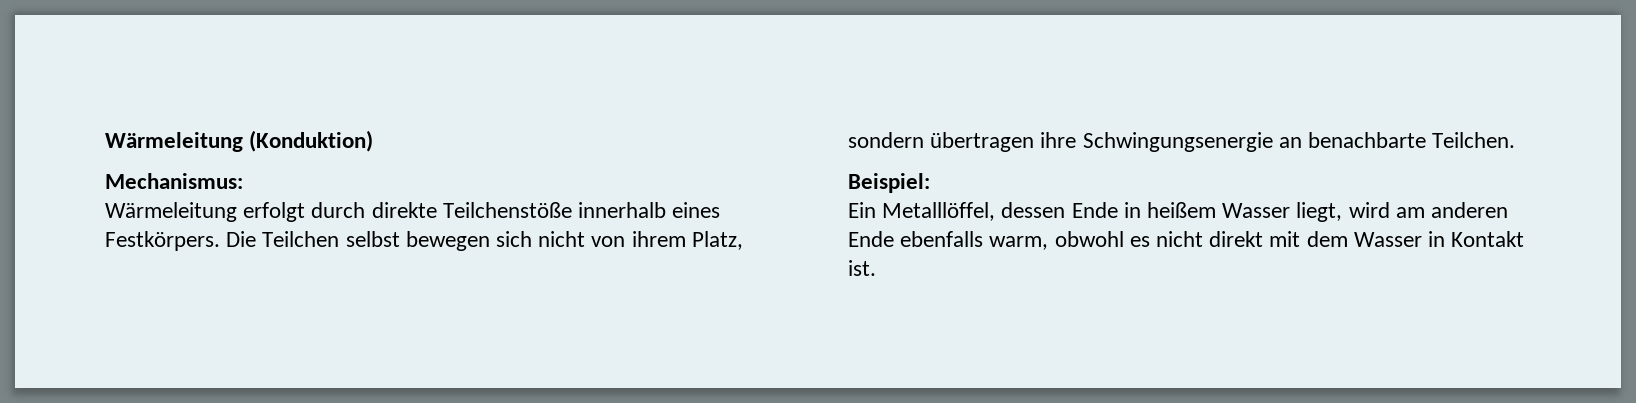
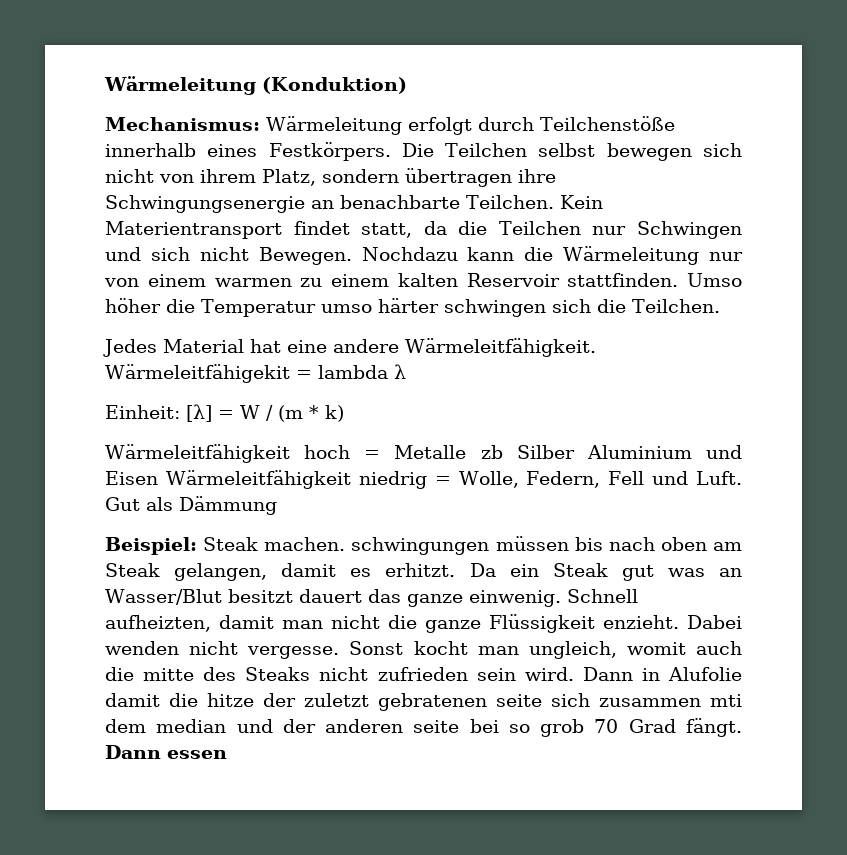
(243, 181) // -> (260, 124) none
[371,202,437,218] direkte -> (534, 124) none
[848,173,930,193] [848,202,1509,222] [848,231,1525,250] [848,260,876,276] // Beispiel: // Ein Metalllöffel, dessen Ende in heißem Wasser liegt, wird am anderen Ende ebenfalls warm, obwohl es nicht direkt mit dem Wasser in Kontakt ist. -> [559,195,603,209] [105,221,742,239] [105,246,743,265] [104,273,742,287] [105,298,720,317] [103,338,596,357] [105,364,406,383] [105,404,344,422] [105,444,742,463] [105,470,742,489] [105,496,277,515] [105,536,742,555] [105,563,743,581] [105,589,638,607] [105,614,742,633] [105,641,742,659] [105,667,743,681] [105,693,742,711] [105,718,742,737] [105,745,227,759] Kein Materientransport findet statt, da die Teilchen nur Schwingen und sich nicht Bewegen. Nochdazu kann die Wärmeleitung nur von einem warmen zu einem kalten Reservoir stattfinden. Umso höher die Temperatur umso härter schwingen sich die Teilchen. // Jedes Material hat eine andere Wärmeleitfähigkeit. Wärmeleitfähigekit = lambda λ // Einheit: [λ] = W / (m * k) // Wärmeleitfähigkeit hoch = Metalle zb Silber Aluminium und Eisen Wärmeleitfähigkeit niedrig = Wolle, Federn, Fell und Luft. Gut als Dämmung // Beispiel: Steak machen. schwingungen müssen bis nach oben am Steak gelangen, damit es erhitzt. Da ein Steak gut was an Wasser/Blut besitzt dauert das ganze einwenig. Schnell aufheizten, damit man nicht die ganze Flüssigkeit enzieht. Dabei wenden nicht vergesse. Sonst kocht man ungleich, womit auch die mitte des Steaks nicht zufrieden sein wird. Dann in Alufolie damit die hitze der zuletzt gebratenen seite sich zusammen mti dem median und der anderen seite bei so grob 70 Grad fängt. Dann essen

